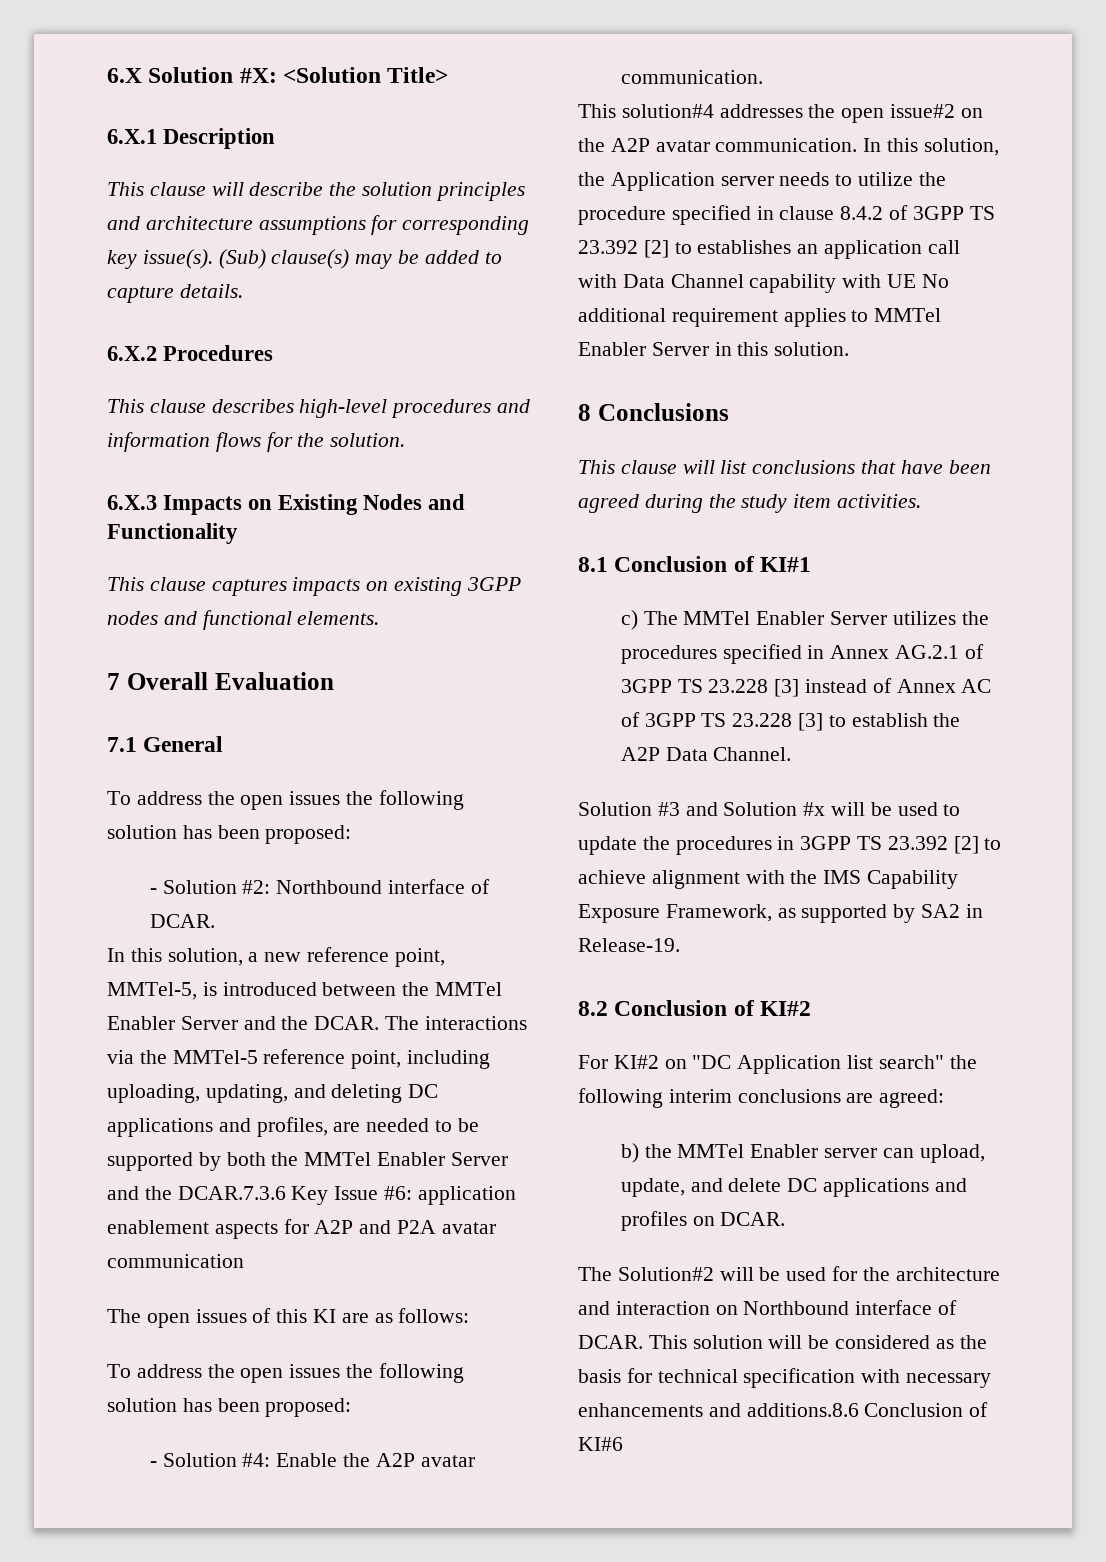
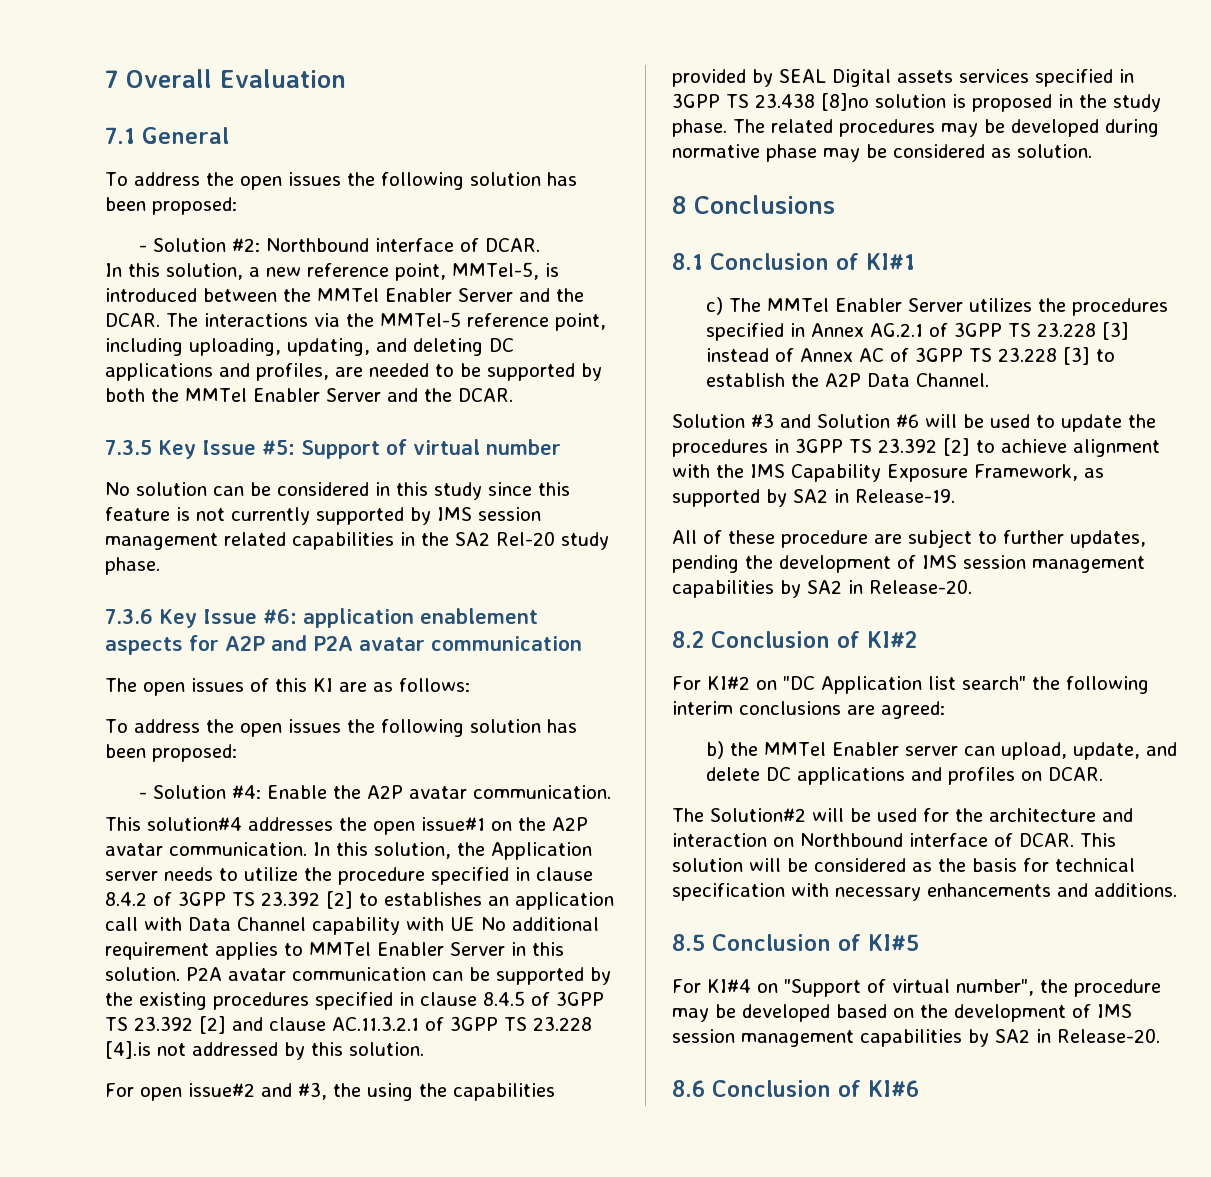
[107,67,449,83] [107,128,276,149] [107,182,525,201] [107,215,530,235] [107,249,502,269] [107,284,243,303] [107,345,274,361] [107,399,531,418] [107,432,406,452] [107,494,466,515] [107,523,238,544] [107,577,521,596] [107,610,380,630] 6.X Solution #X: <Solution Title> // 6.X.1 Description // This clause will describe the solution principles and architecture assumptions for corresponding key issue(s). (Sub) clause(s) may be added to capture details. // 6.X.2 Procedures // This clause describes high-level procedures and information flows for the solution. // 6.X.3 Impacts on Existing Nodes and Functionality // This clause captures impacts on existing 3GPP nodes and functional elements. // -> (105, 79) none
[177,1186,286,1200] DCAR.7.3.6 -> [457,388,513,402] [105,439,561,459] [105,482,570,500] [105,507,541,525] [105,531,609,550] [105,557,160,575] [105,609,153,624] DCAR. // 7.3.5 Key Issue #5: Support of virtual number // No solution can be considered in this study since this feature is not currently supported by IMS session management related capabilities in the SA2 Rel-20 study phase. // 7.3.6
[890,104,956,118] issue#2 -> [421,817,485,831] issue#1
[578,403,729,421] [578,460,991,474] [578,494,922,513] // 8 Conclusions // This clause will list conclusions that have been agreed during the study item activities. -> [186,967,611,985] [105,991,604,1010] [105,1016,592,1034] [105,1041,424,1060] [105,1082,555,1101] [672,69,1134,87] [672,93,1161,112] [672,119,1159,137] [672,144,1092,162] [672,195,835,214] P2A avatar communication can be supported by the existing procedures specified in clause 8.4.5 of 3GPP TS 23.392 [2] and clause AC.11.3.2.1 of 3GPP TS 23.228 [4].is not addressed by this solution. // For open issue#2 and #3, the using the capabilities provided by SEAL Digital assets services specified in 3GPP TS 23.438 [8]no solution is proposed in the study phase. The related procedures may be developed during normative phase may be considered as solution. // 8 Conclusions
[803,802,826,816] #x -> [896,414,919,428] #6
(680, 945) none -> [672,529,1146,548] [672,555,1145,573] [672,579,972,598] // All of these procedure are subject to further updates, pending the development of IMS session management capabilities by SA2 in Release-20.
[746,1403,859,1417] additions.8.6 -> [1094,883,1177,897] [672,934,919,951] [672,979,1161,997] [672,1004,1132,1022] [672,1028,1160,1047] [672,1080,705,1097] additions. // 8.5 Conclusion of KI#5 // For KI#4 on "Support of virtual number", the procedure may be developed based on the development of IMS session management capabilities by SA2 in Release-20. // 8.6

